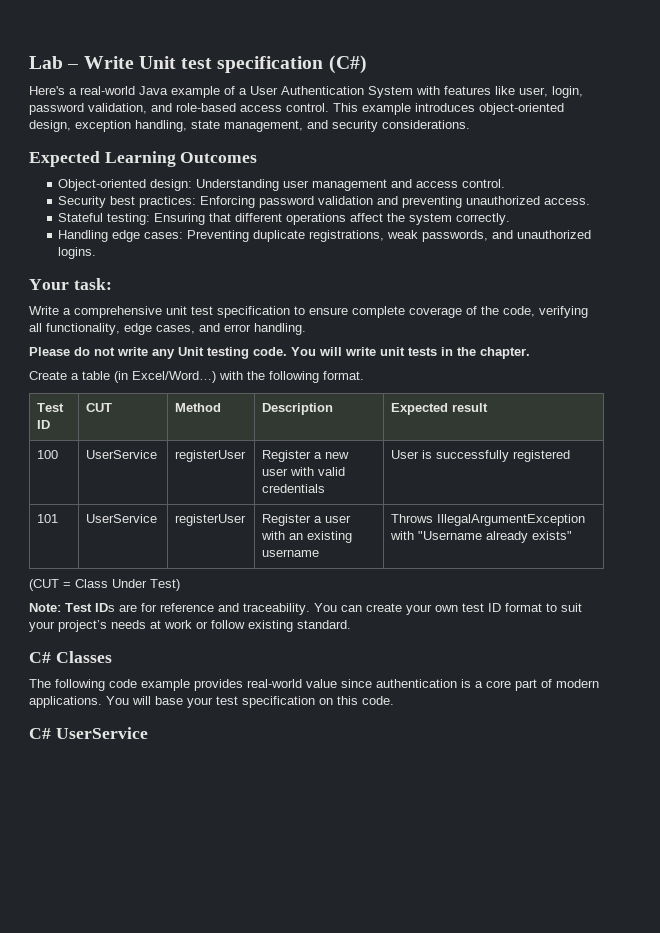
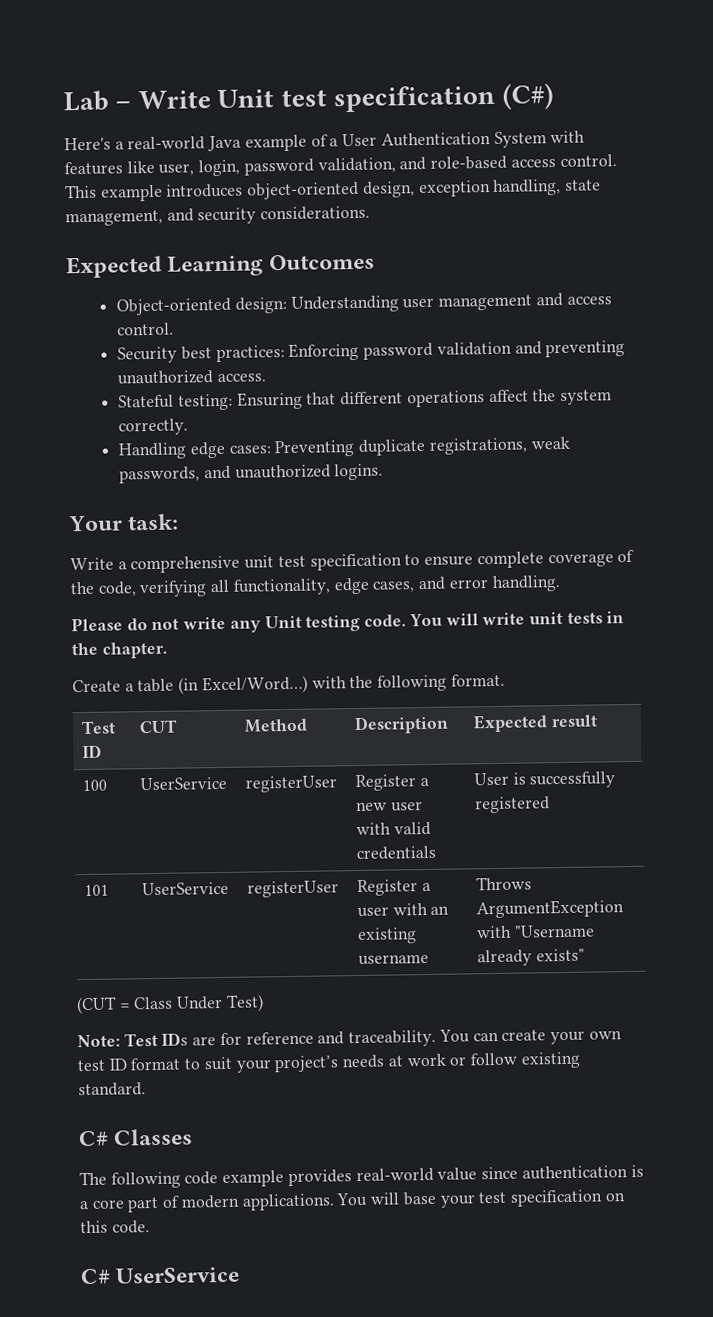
[437,514,586,526] IllegalArgumentException -> [475,899,624,919] ArgumentException

